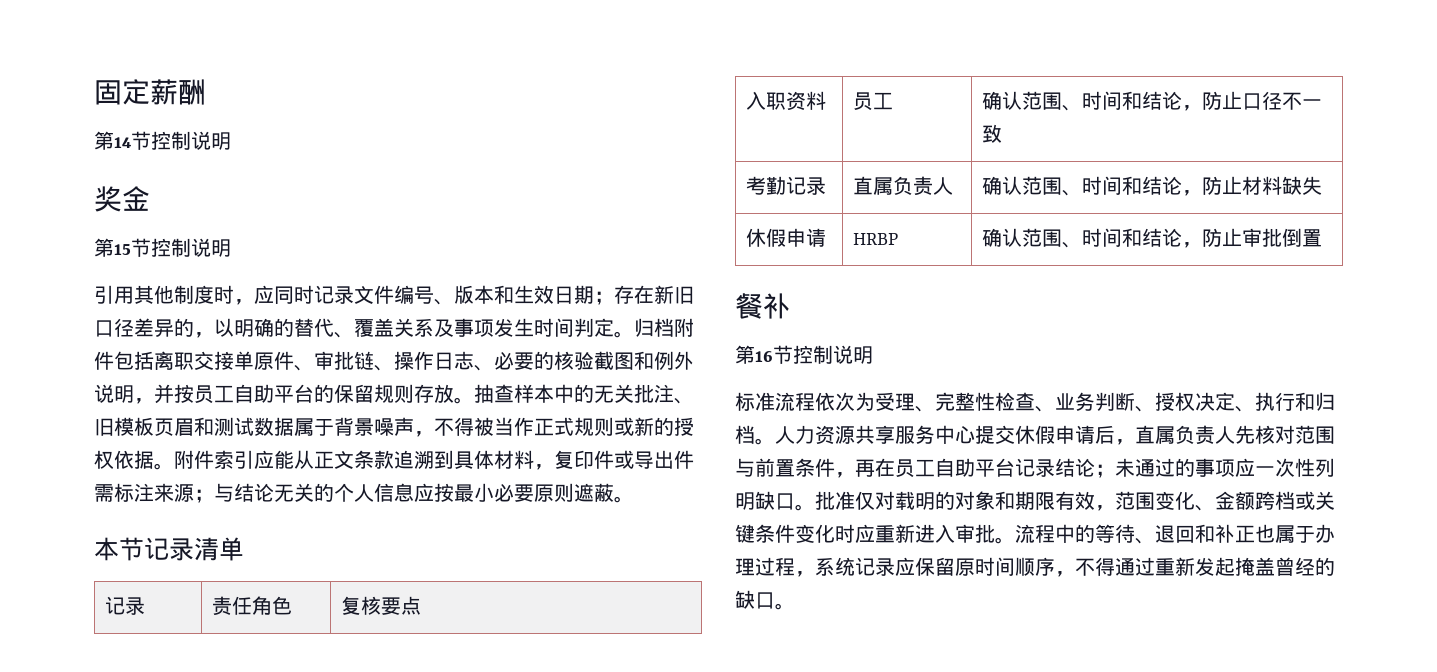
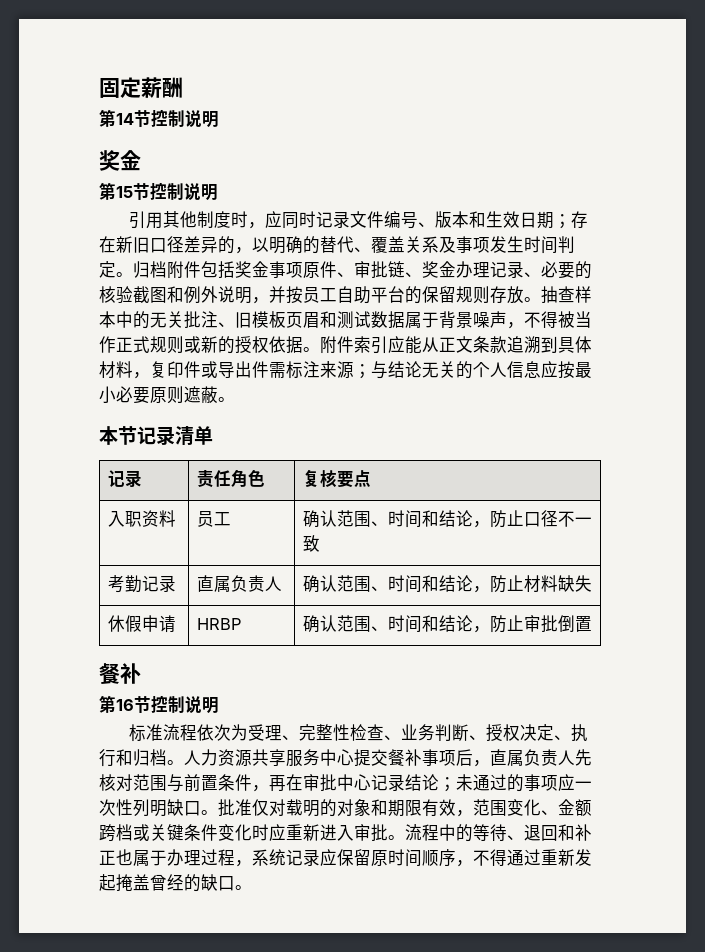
[154,351,254,370] 离职交接单 -> [235,261,303,278] 奖金事项
[394,351,474,370] 操作日志 -> [422,261,524,278] 奖金办理记录
[1015,425,1095,444] 休假申请 -> [388,749,456,766] 餐补事项
[895,458,1015,478] 员工自助平台 -> [303,774,371,792] 审批中心

